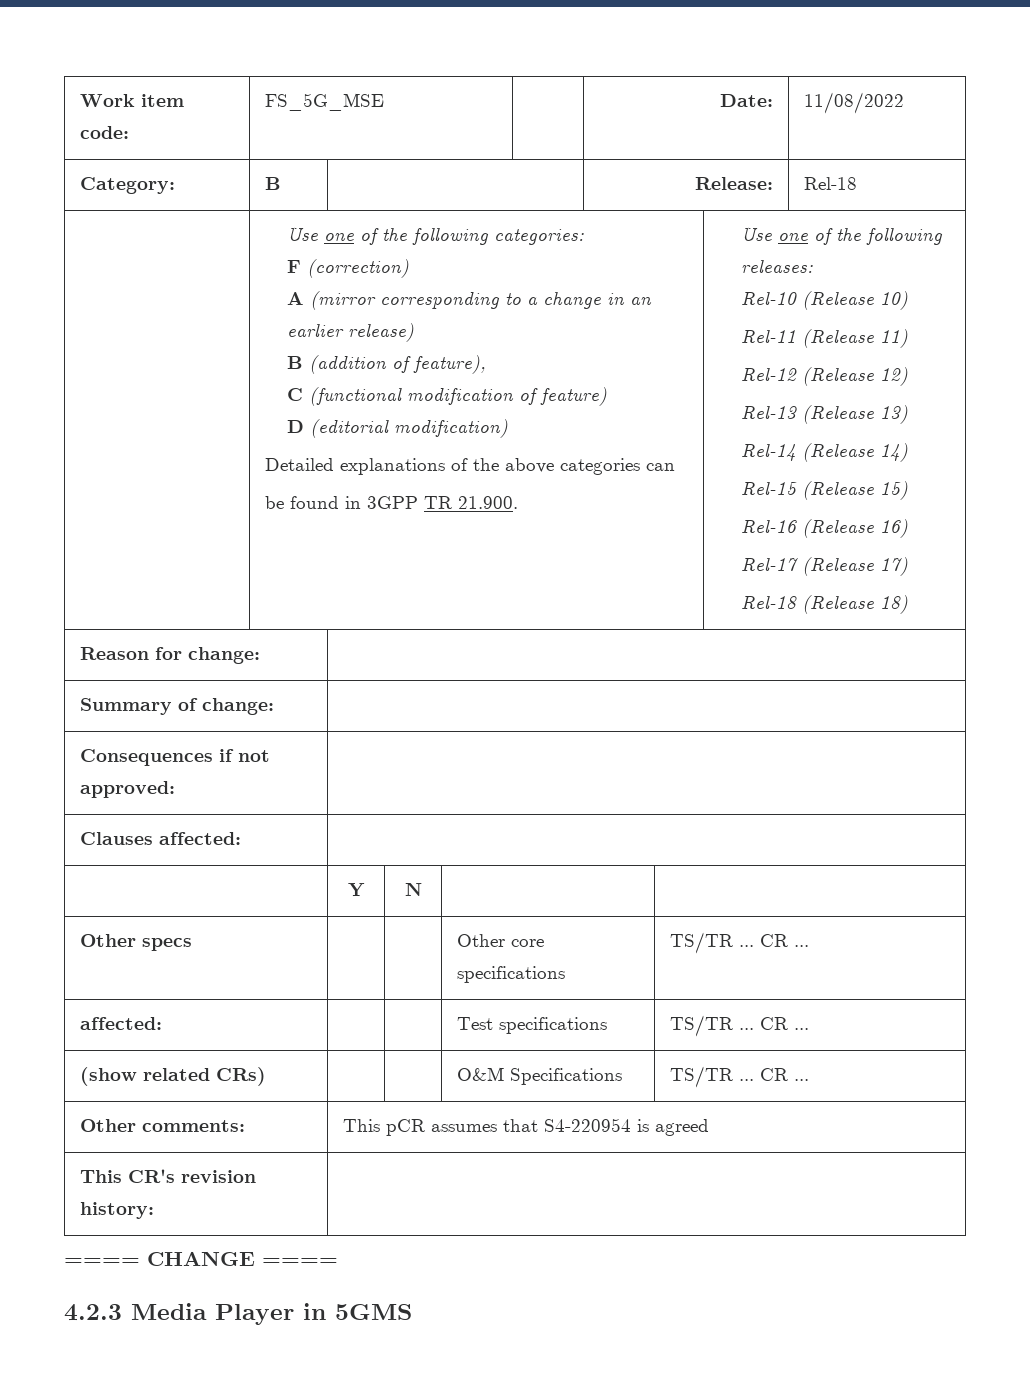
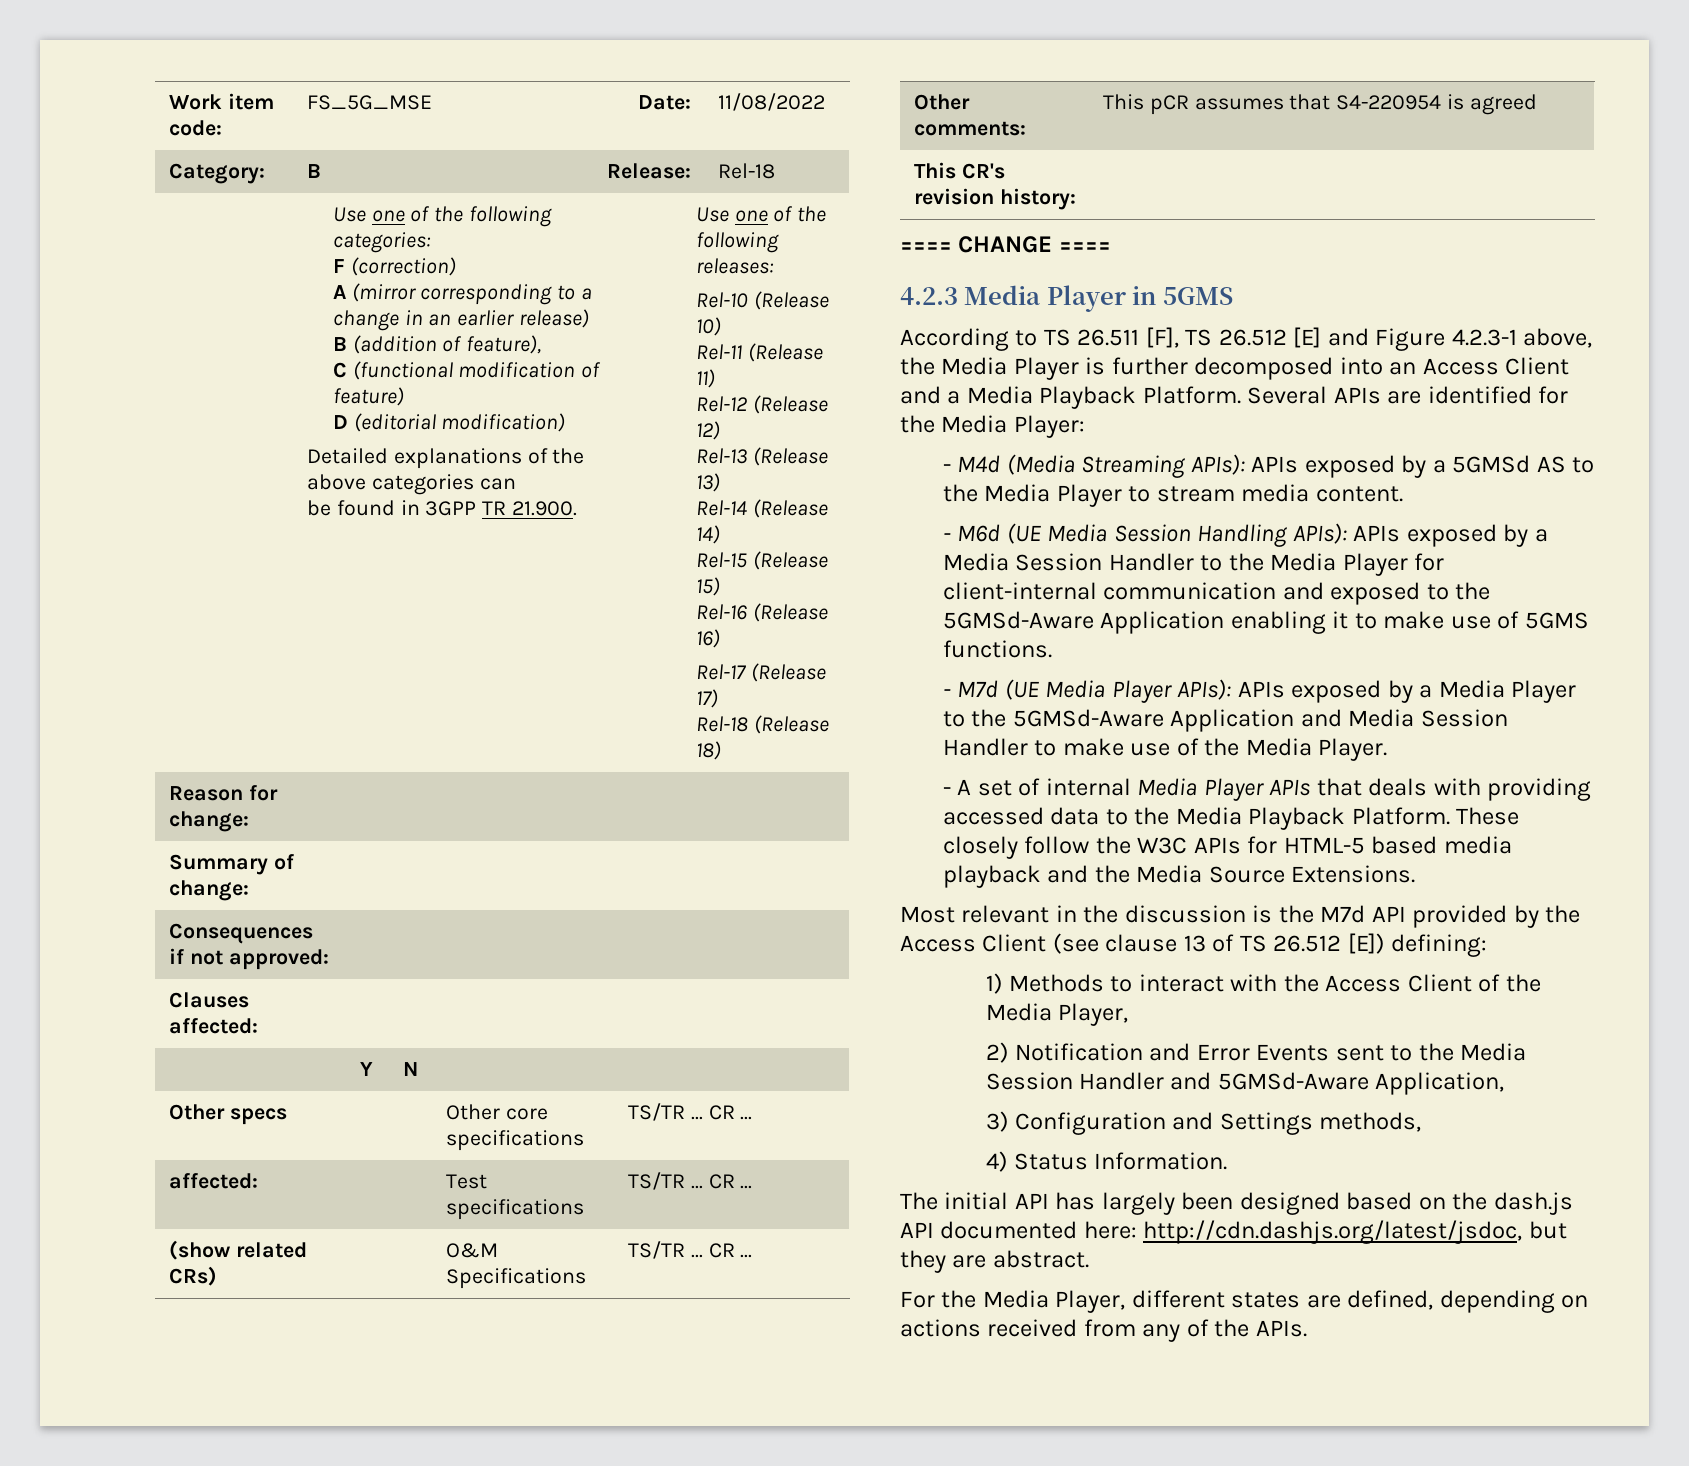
(412, 1312) none -> [900,327,1593,351] [900,357,1570,380] [900,386,1569,409] [900,415,1085,438] [942,454,1595,478] [942,484,1403,507] [942,523,1548,547] [942,553,1445,576] [942,582,1491,605] [942,611,1589,634] [942,640,1052,658] [942,679,1577,703] [942,709,1508,732] [942,738,1388,761] [942,778,1592,801] [942,807,1520,830] [942,836,1512,859] [942,865,1416,888] [900,905,1581,928] [900,933,1488,957] [985,973,1541,994] [985,1003,1128,1026] [985,1042,1527,1063] [985,1072,1505,1095] [985,1111,1422,1135] [985,1151,1228,1172] [900,1192,1573,1215] [900,1220,1567,1244] [900,1250,1089,1273] [900,1290,1589,1313] [900,1319,1307,1342] // According to TS 26.511 [F], TS 26.512 [E] and Figure 4.2.3-1 above, the Media Player is further decomposed into an Access Client and a Media Playback Platform. Several APIs are identified for the Media Player: // - M4d (Media Streaming APIs): APIs exposed by a 5GMSd AS to the Media Player to stream media content. // - M6d (UE Media Session Handling APIs): APIs exposed by a Media Session Handler to the Media Player for client-internal communication and exposed to the 5GMSd-Aware Application enabling it to make use of 5GMS functions. // - M7d (UE Media Player APIs): APIs exposed by a Media Player to the 5GMSd-Aware Application and Media Session Handler to make use of the Media Player. // - A set of internal Media Player APIs that deals with providing accessed data to the Media Playback Platform. These closely follow the W3C APIs for HTML-5 based media playback and the Media Source Extensions. // Most relevant in the discussion is the M7d API provided by the Access Client (see clause 13 of TS 26.512 [E]) defining: // 1) Methods to interact with the Access Client of the Media Player, // 2) Notification and Error Events sent to the Media Session Handler and 5GMSd-Aware Application, // 3) Configuration and Settings methods, // 4) Status Information. // The initial API has largely been designed based on the dash.js API documented here: http://cdn.dashjs.org/latest/jsdoc, but they are abstract. // For the Media Player, different states are defined, depending on actions received from any of the APIs.

